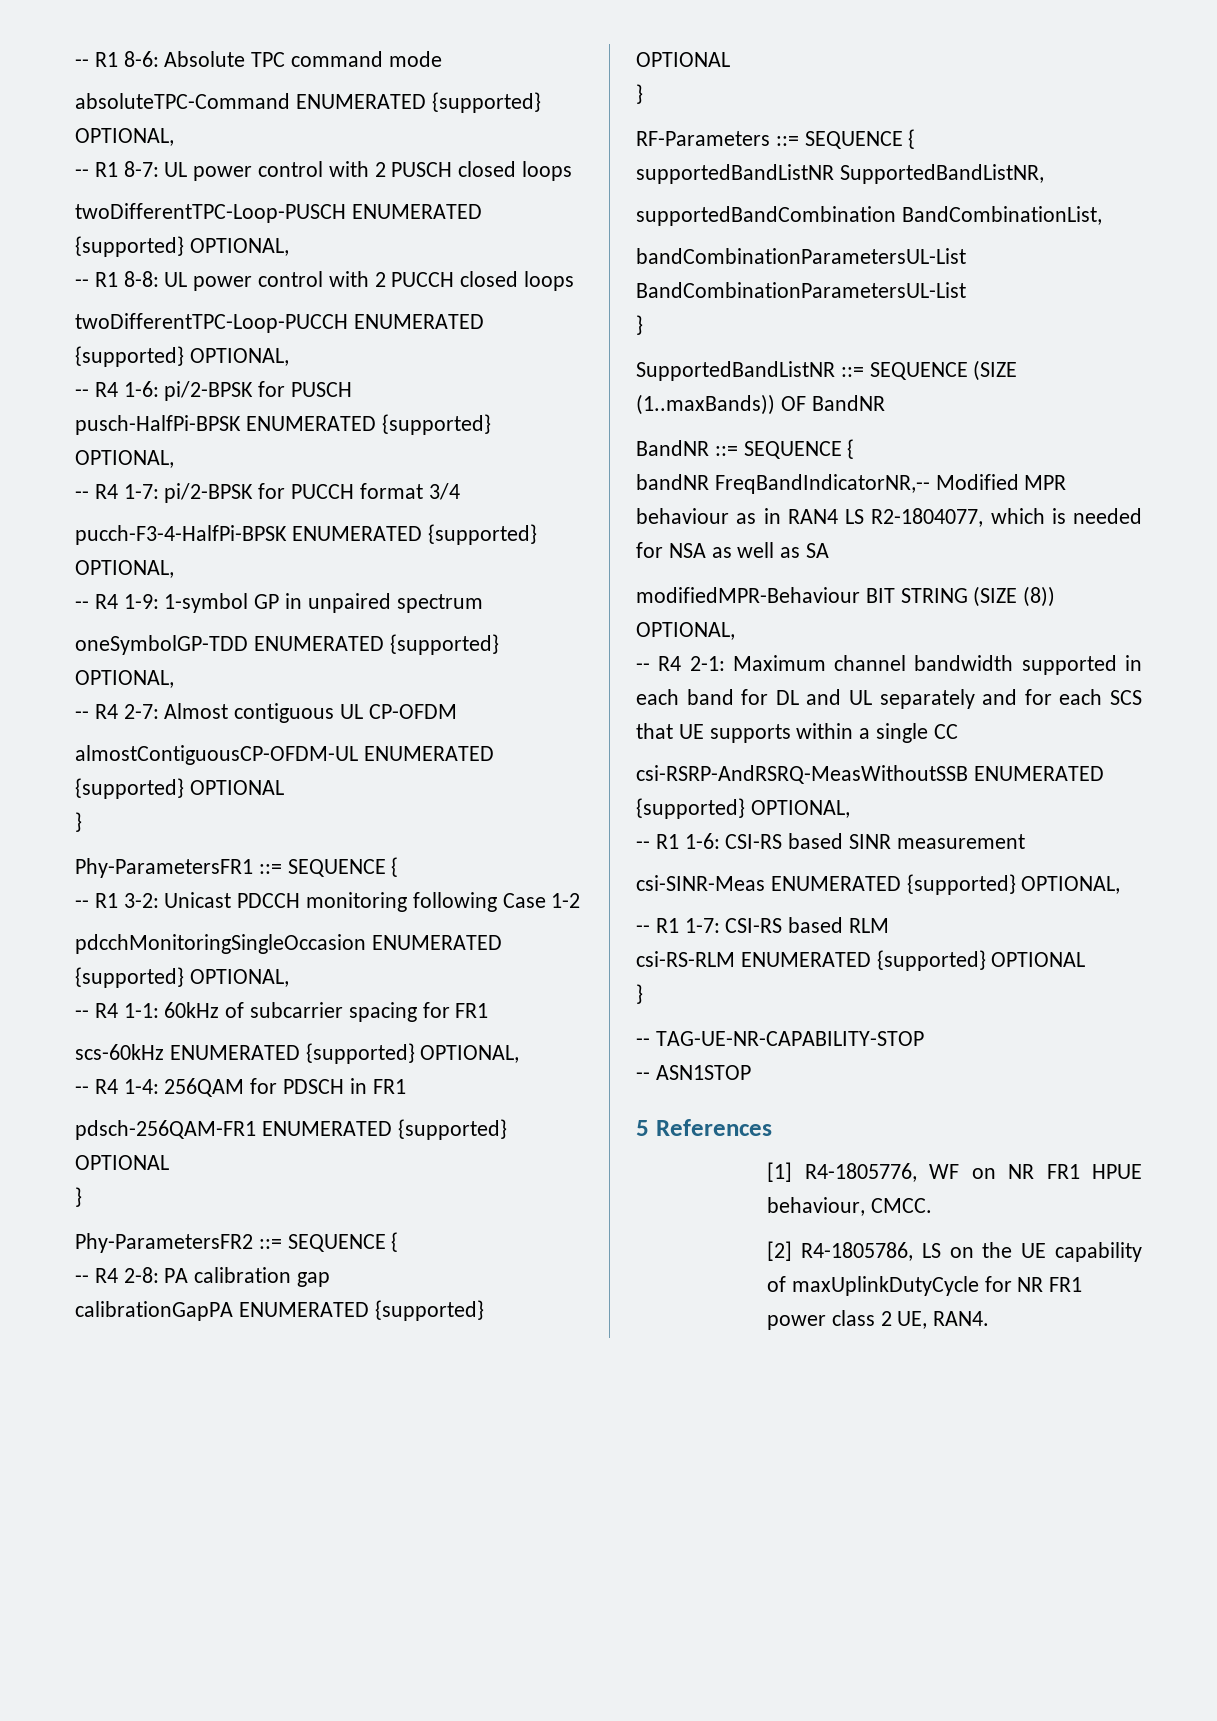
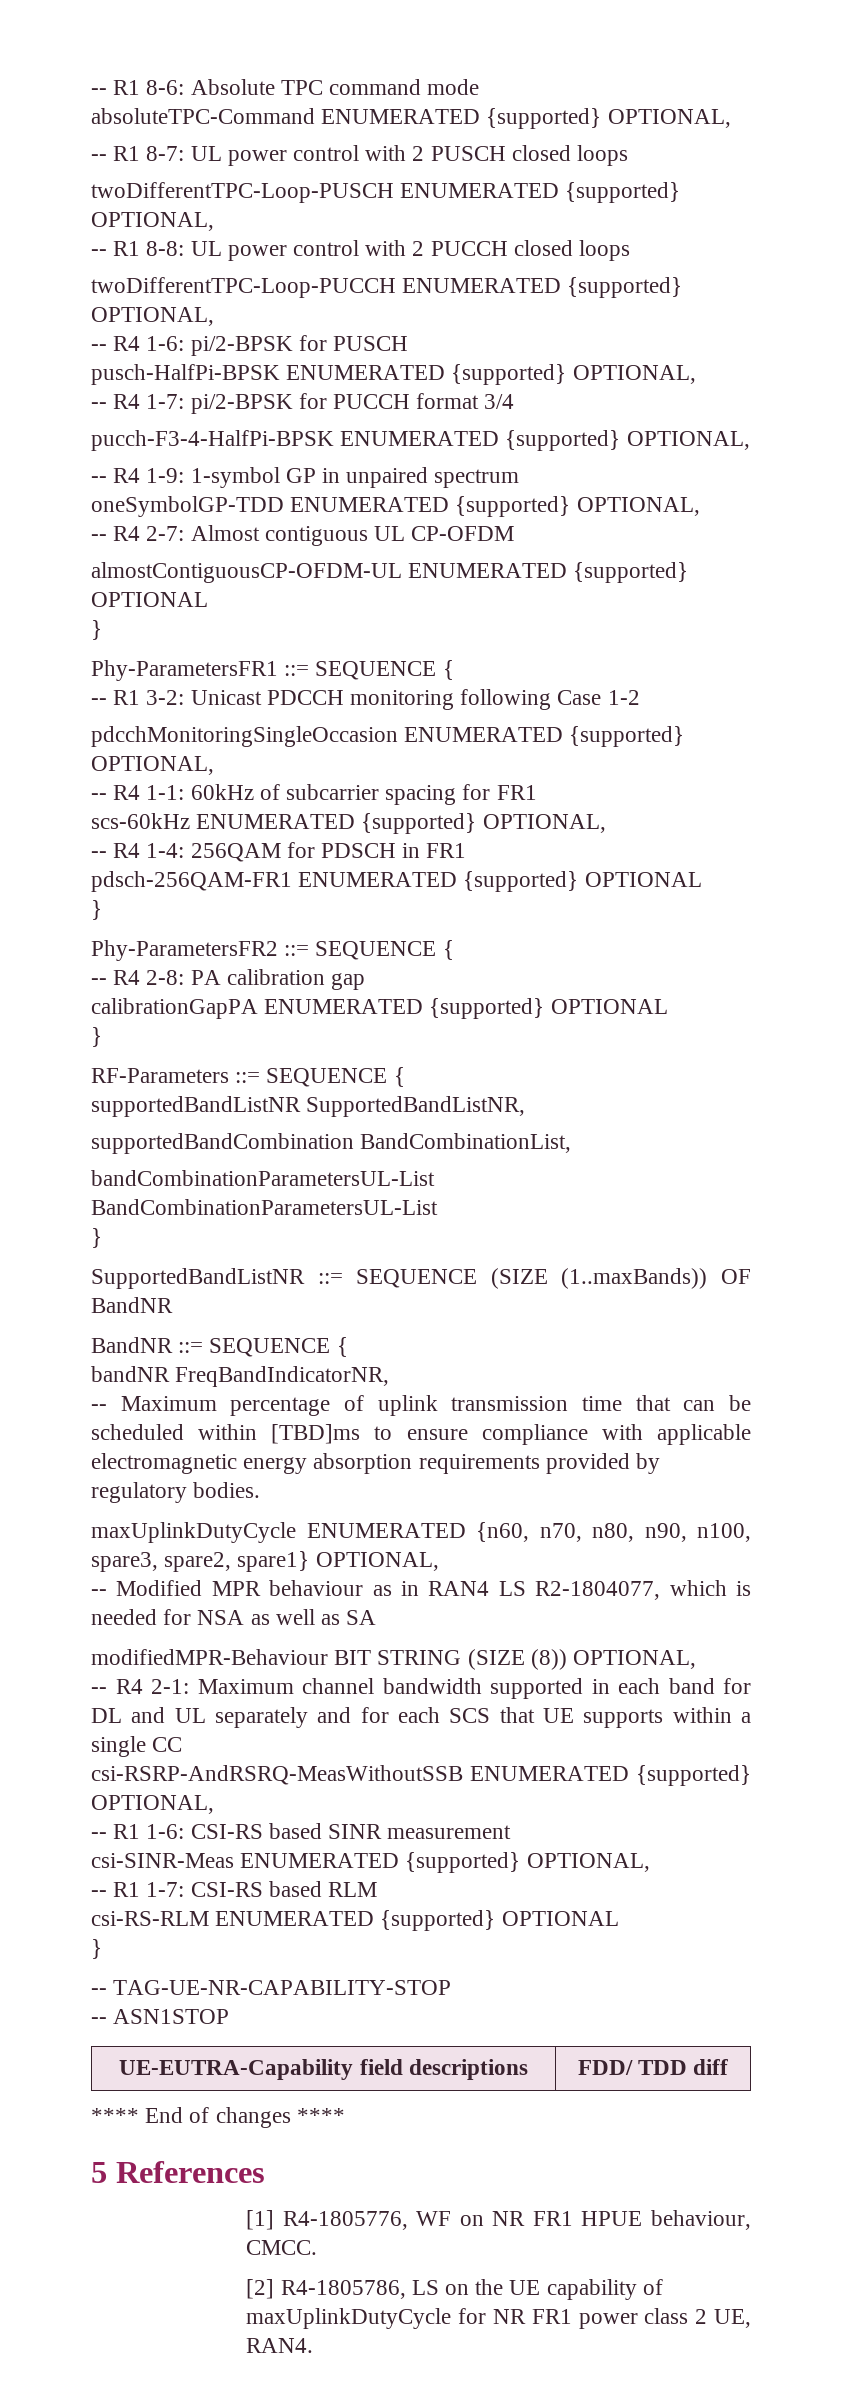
[714,474,930,494] FreqBandIndicatorNR,-- -> [175,1366,390,1387] [91,1395,751,1416] [91,1424,751,1445] [91,1453,661,1474] [91,1482,261,1503] [91,1522,751,1543] [91,1551,439,1572] [91,1589,107,1596] FreqBandIndicatorNR, // -- Maximum percentage of uplink transmission time that can be scheduled within [TBD]ms to ensure compliance with applicable electromagnetic energy absorption requirements provided by regulatory bodies. // maxUplinkDutyCycle ENUMERATED {n60, n70, n80, n90, n100, spare3, spare2, spare1} OPTIONAL, // --
(751, 1072) none -> [119,2059,528,2080] [577,2059,729,2075] [91,2107,345,2128] // UE-EUTRA-Capability field descriptions | FDD/ TDD diff // **** End of changes ****

